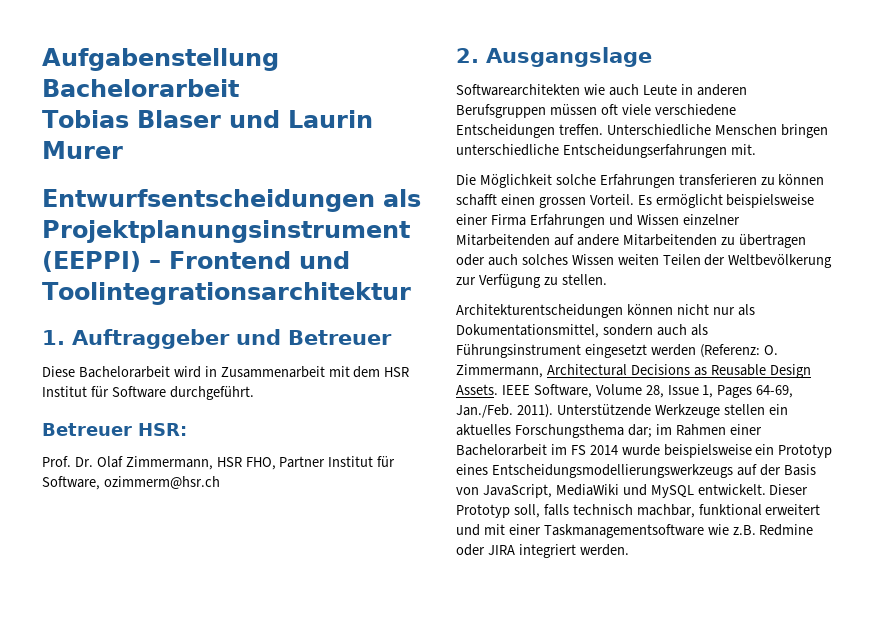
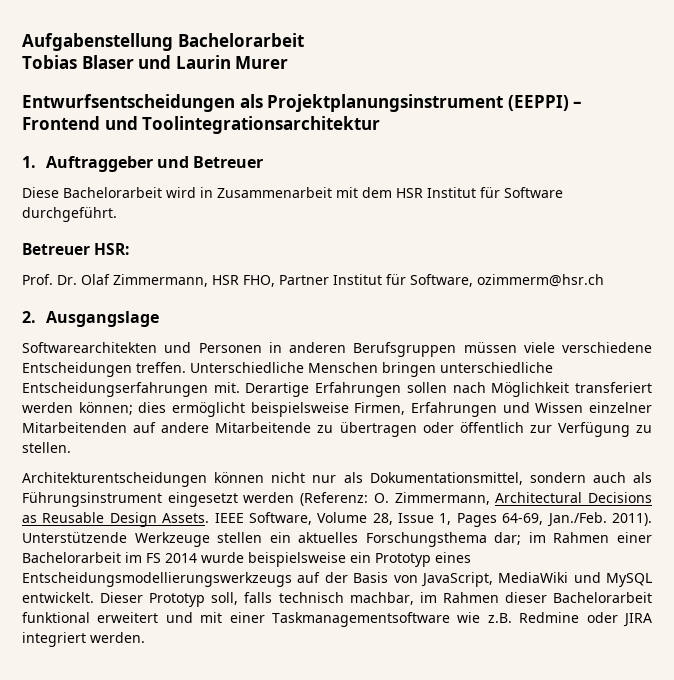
[583,84,677,96] wie auch Leute -> [164,342,262,353] und Personen
[600,104,618,115] oft -> (517, 347) none
[456,174,825,188] [456,194,815,208] [456,214,526,226] // Die Möglichkeit solche Erfahrungen transferieren zu können schafft einen grossen Vorteil. Es ermöglicht beispielsweise einer Firma -> [245,382,652,397] [22,402,406,417] Derartige Erfahrungen sollen nach Möglichkeit transferiert werden können; dies ermöglicht beispielsweise Firmen,
[622,234,717,246] Mitarbeitenden -> [215,422,312,433] Mitarbeitende
[487,254,833,268] auch solches Wissen weiten Teilen der Weltbevölkerung -> [459,422,524,433] öffentlich
(695, 511) none -> [419,592,653,603] im Rahmen dieser Bachelorarbeit

